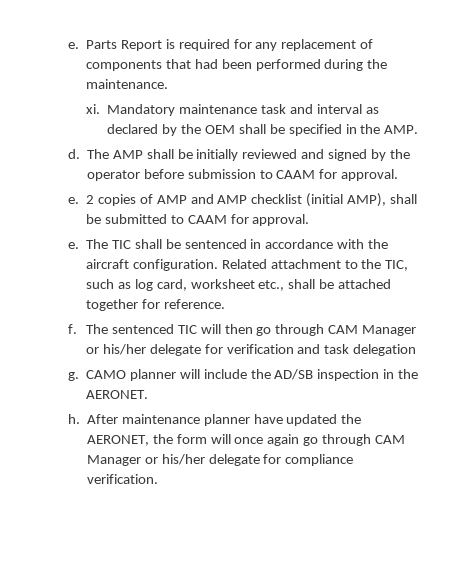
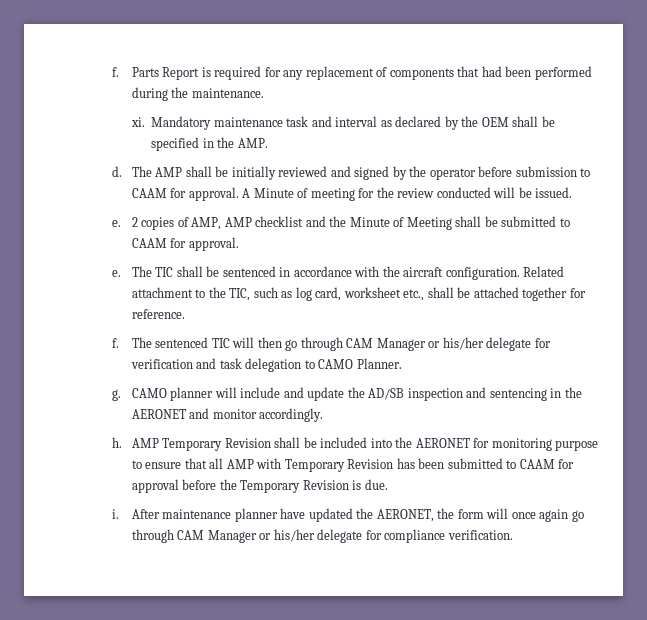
[67,42,79,49] e. -> [112,67,120,77] f.
[67,193,387,207] // e. 2 copies of AMP and AMP checklist (initial AMP), -> [242,187,573,201] [112,216,452,230] A Minute of meeting for the review conducted will be issued. // e. 2 copies of AMP, AMP checklist and the Minute of Meeting
(417, 350) none -> [304,358,402,369] to CAMO Planner.
(247, 374) none -> [283,387,345,401] and update
[383,369,419,379] [85,390,148,399] [67,414,80,424] in the AERONET. // h. -> [466,387,582,401] [131,408,324,422] [112,437,599,451] [131,458,575,472] [131,479,388,493] [112,509,120,519] and sentencing in the AERONET and monitor accordingly. // h. AMP Temporary Revision shall be included into the AERONET for monitoring purpose to ensure that all AMP with Temporary Revision has been submitted to CAAM for approval before the Temporary Revision is due. // i.

